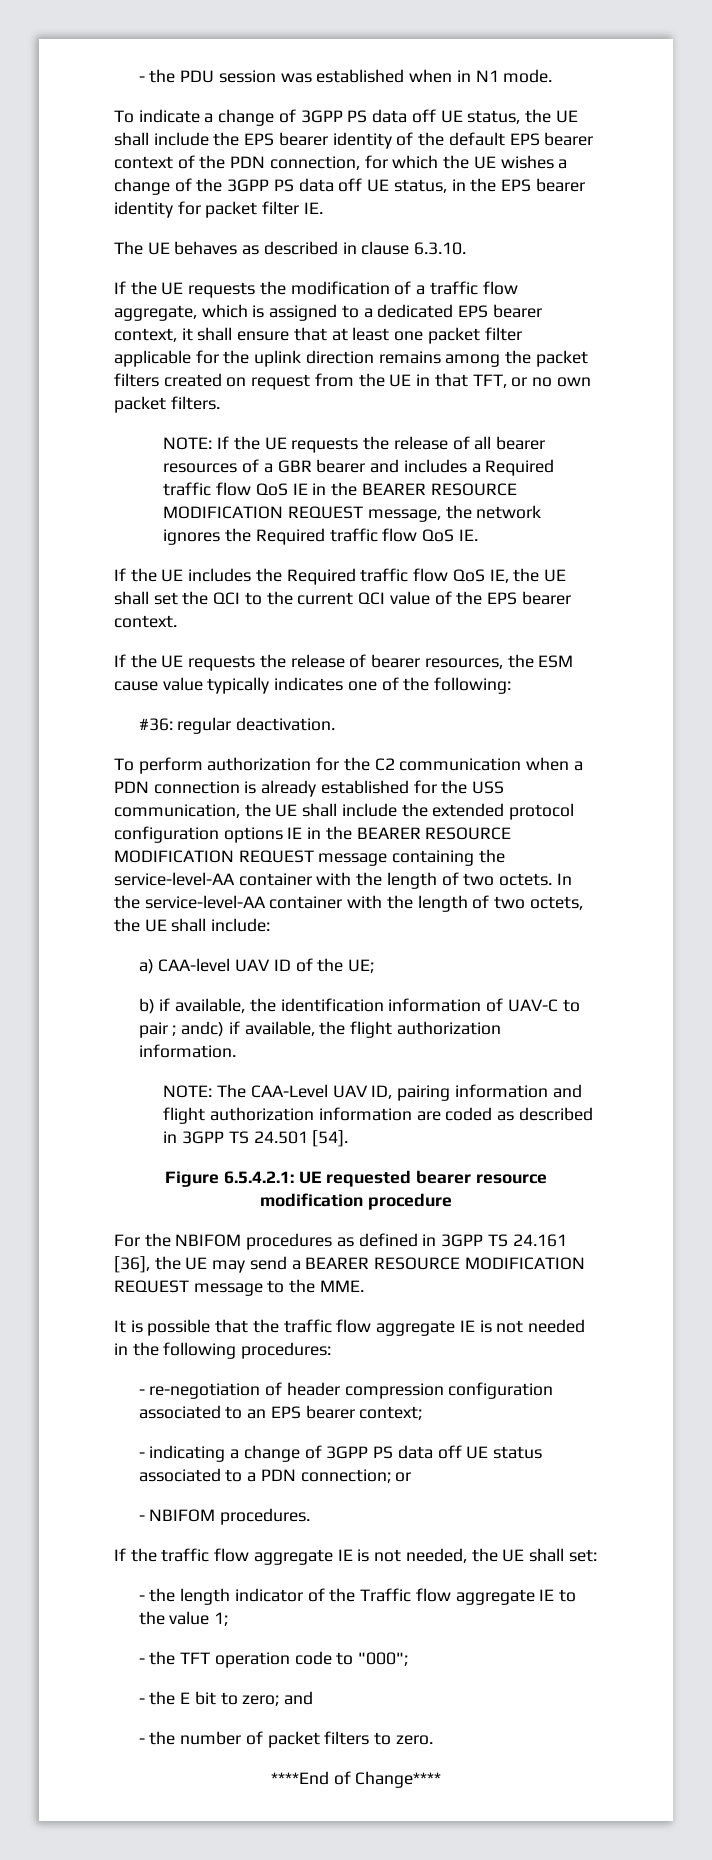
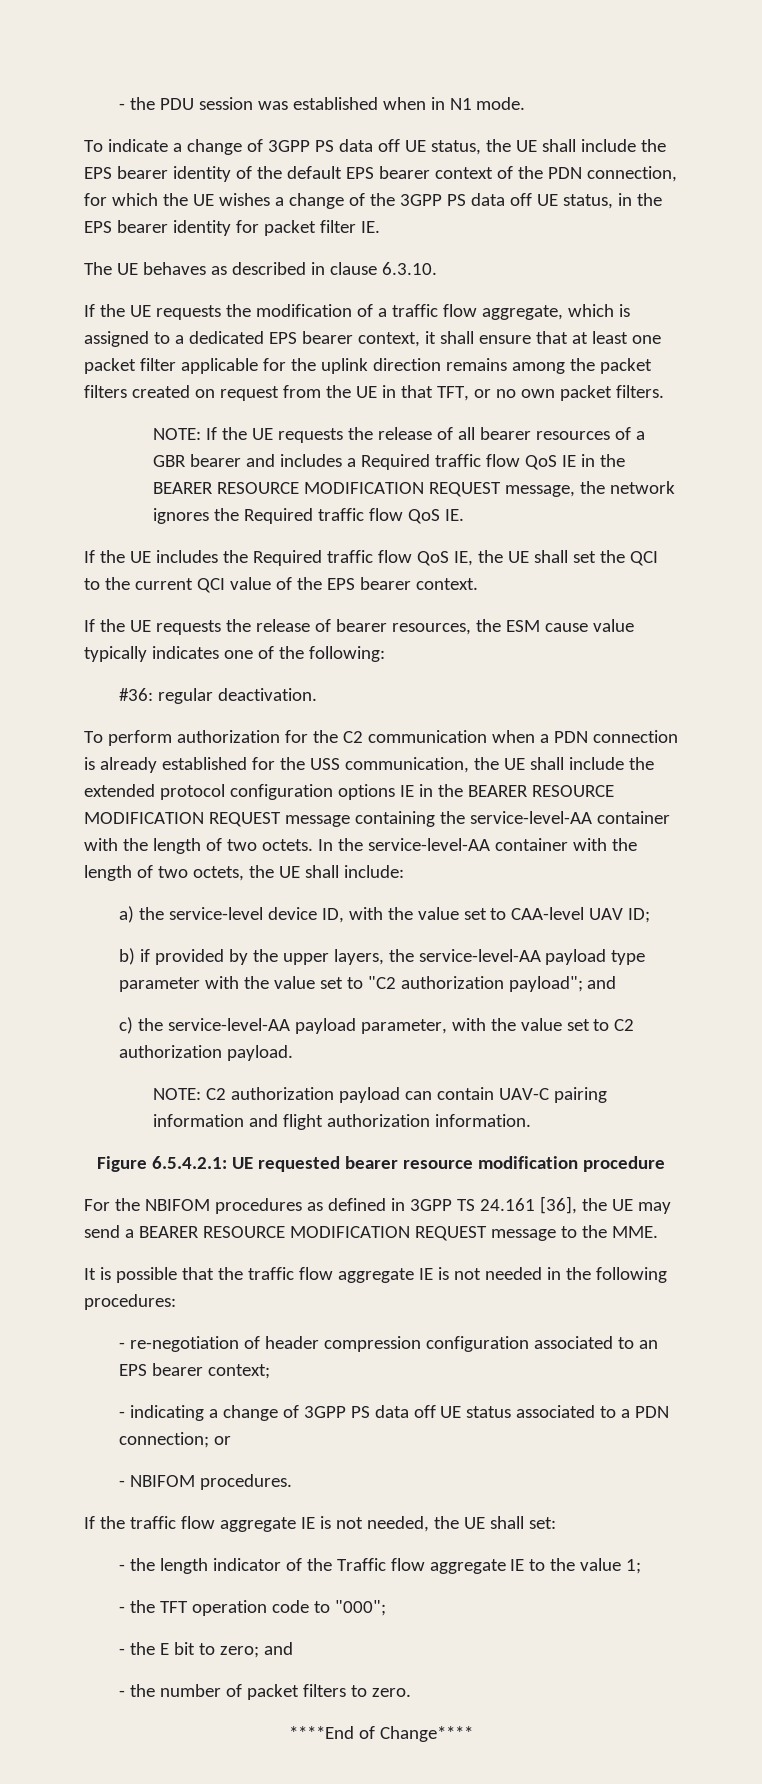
[158,958,375,973] [138,998,580,1014] [138,1021,501,1038] [138,1044,236,1058] [163,1084,393,1099] CAA-level UAV ID of the UE; // b) if available, the identification information of UAV-C to pair ; andc) if available, the flight authorization information. // NOTE: The CAA-Level UAV ID, -> [138,907,651,923] [118,948,646,965] [118,976,617,992] [118,1017,635,1034] [118,1045,293,1061] [153,1087,550,1103] the service-level device ID, with the value set to CAA-level UAV ID; // b) if provided by the upper layers, the service-level-AA payload type parameter with the value set to "C2 authorization payload"; and // c) the service-level-AA payload parameter, with the value set to C2 authorization payload. // NOTE: C2 authorization payload can contain UAV-C
[318,1107,593,1121] [163,1130,349,1147] information are coded as described in 3GPP TS 24.501 [54]. -> [435,1114,532,1127] information.

